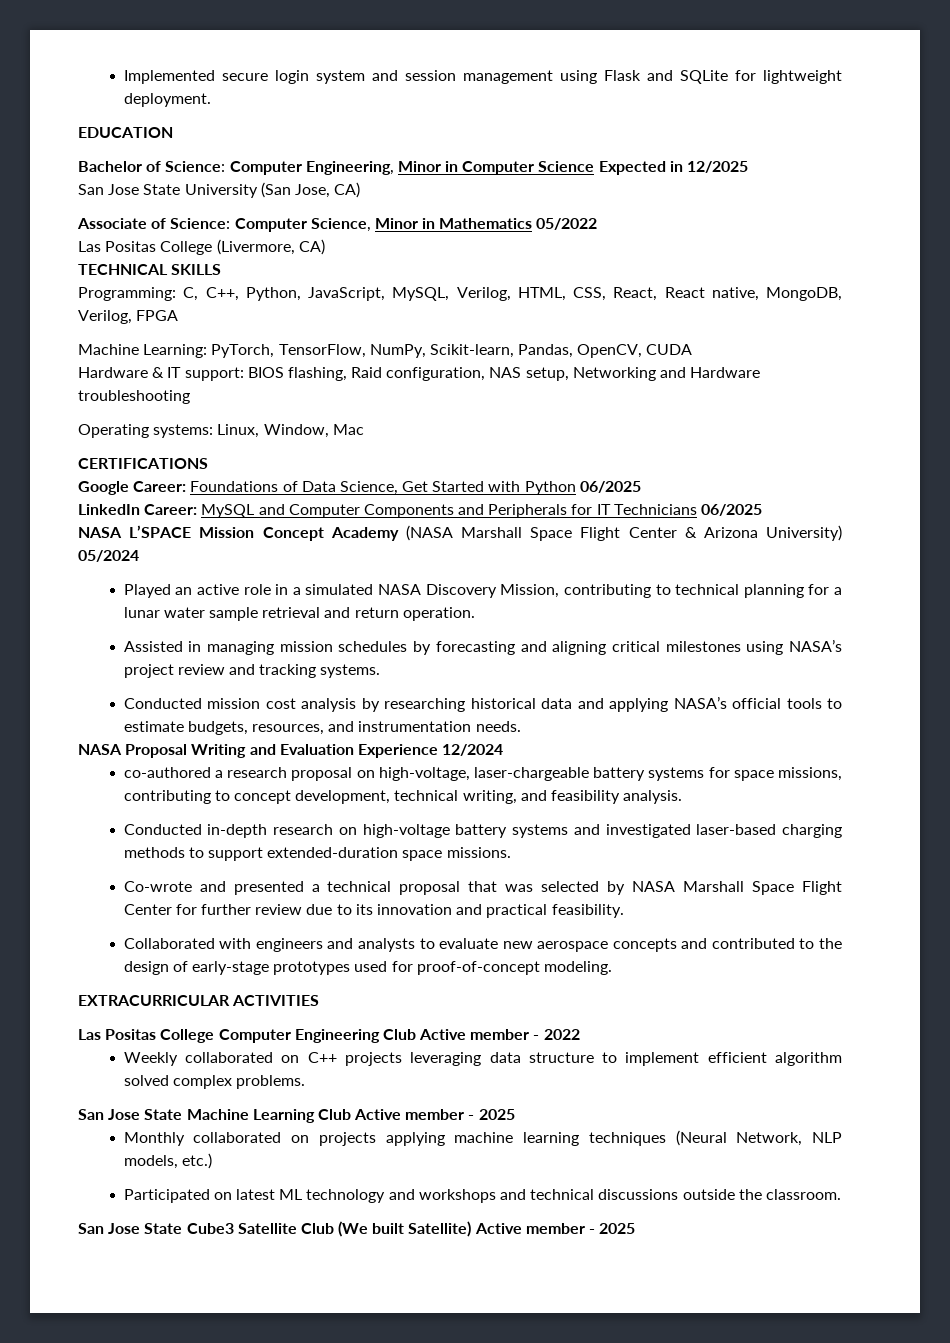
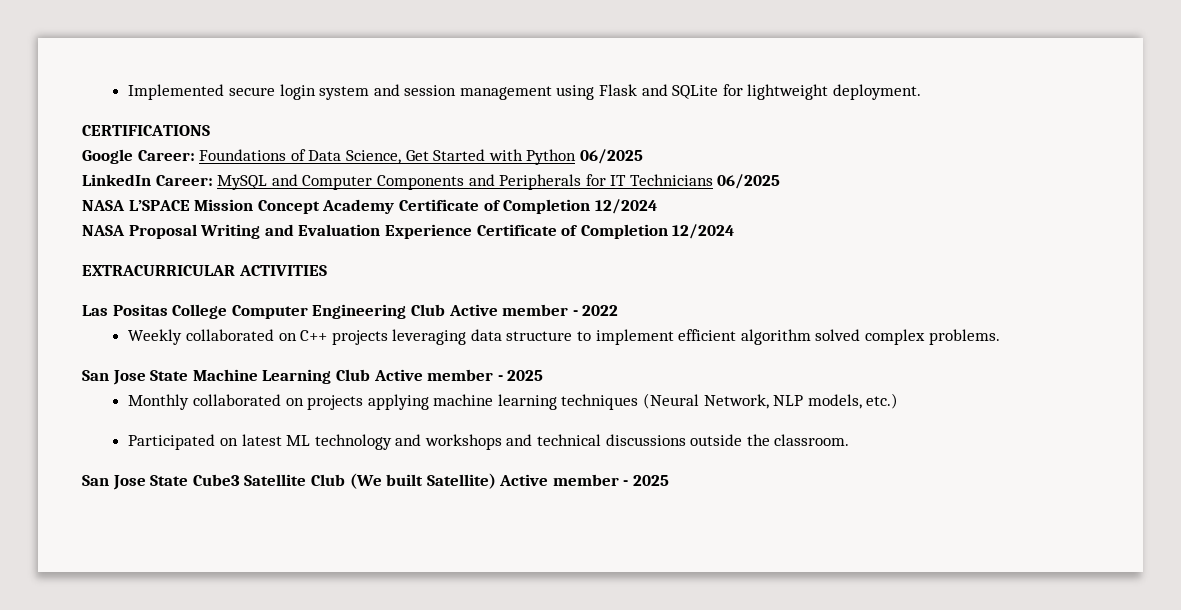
[78,127,173,138] [78,161,749,175] [78,182,361,198] [77,218,598,232] [78,239,325,255] [78,264,222,275] [78,287,842,301] [78,310,179,324] [78,344,693,358] [78,367,761,381] [78,390,190,404] [78,424,364,438] // EDUCATION // Bachelor of Science: Computer Engineering, Minor in Computer Science Expected in 12/2025 // San Jose State University (San Jose, CA) // Associate of Science: Computer Science, Minor in Mathematics 05/2022 // Las Positas College (Livermore, CA) // TECHNICAL SKILLS // Programming: C, C++, Python, JavaScript, MySQL, Verilog, HTML, CSS, React, React native, MongoDB, Verilog, FPGA // Machine Learning: PyTorch, TensorFlow, NumPy, Scikit-learn, Pandas, OpenCV, CUDA // Hardware & IT support: BIOS flashing, Raid configuration, NAS setup, Networking and Hardware troubleshooting // Operating systems: Linux, Window, Mac -> (921, 92) none
[405,525,842,541] [78,550,139,562] [123,584,842,598] [123,607,475,621] [123,639,842,655] [123,664,381,678] [123,696,842,712] [123,721,521,735] (NASA Marshall Space Flight Center & Arizona University) 05/2024 // Played an active role in a simulated NASA Discovery Mission, contributing to technical planning for a lunar water sample retrieval and return operation. // Assisted in managing mission schedules by forecasting and aligning critical milestones using NASA’s project review and tracking systems. // Conducted mission cost analysis by researching historical data and applying NASA’s official tools to estimate budgets, resources, and instrumentation needs. -> [398,199,657,214] Certificate of Completion 12/2024
[442,744,504,756] [123,767,842,781] [123,790,683,804] [123,824,842,838] [123,847,511,861] [123,881,842,895] [123,904,624,918] [123,938,842,952] [123,961,612,975] 12/2024 // co-authored a research proposal on high-voltage, laser-chargeable battery systems for space missions, contributing to concept development, technical writing, and feasibility analysis. // Conducted in-depth research on high-voltage battery systems and investigated laser-based charging methods to support extended-duration space missions. // Co-wrote and presented a technical proposal that was selected by NASA Marshall Space Flight Center for further review due to its innovation and practical feasibility. // Collaborated with engineers and analysts to evaluate new aerospace concepts and contributed to the design of early-stage prototypes used for proof-of-concept modeling. -> [476,224,735,239] Certificate of Completion 12/2024

